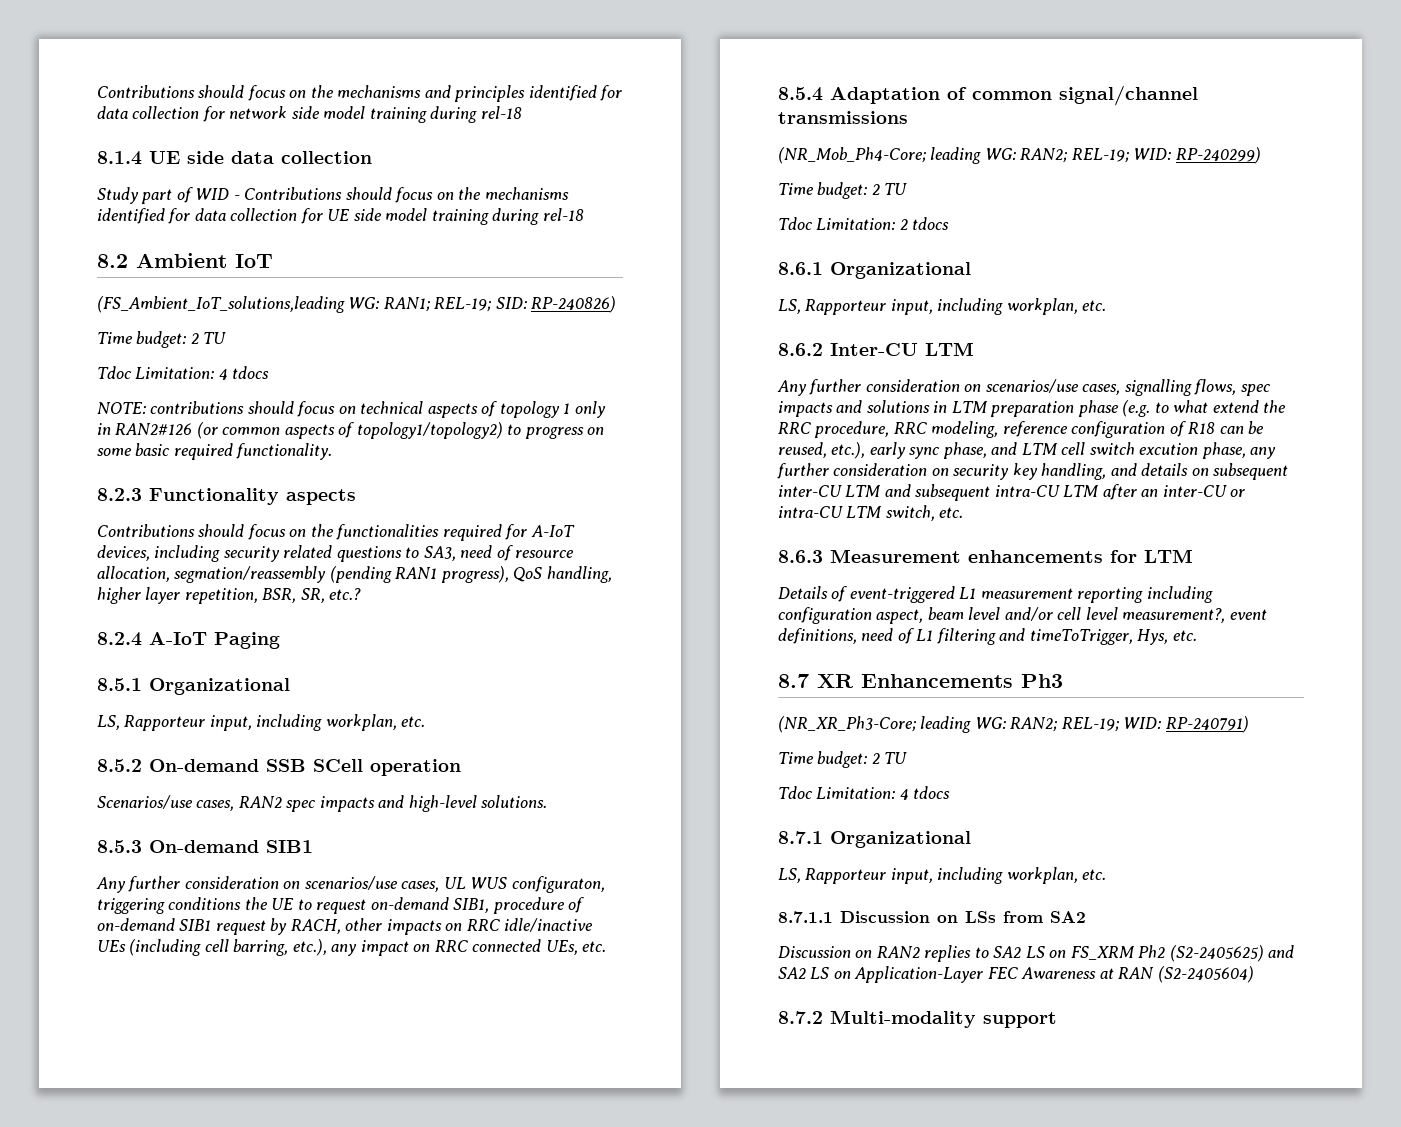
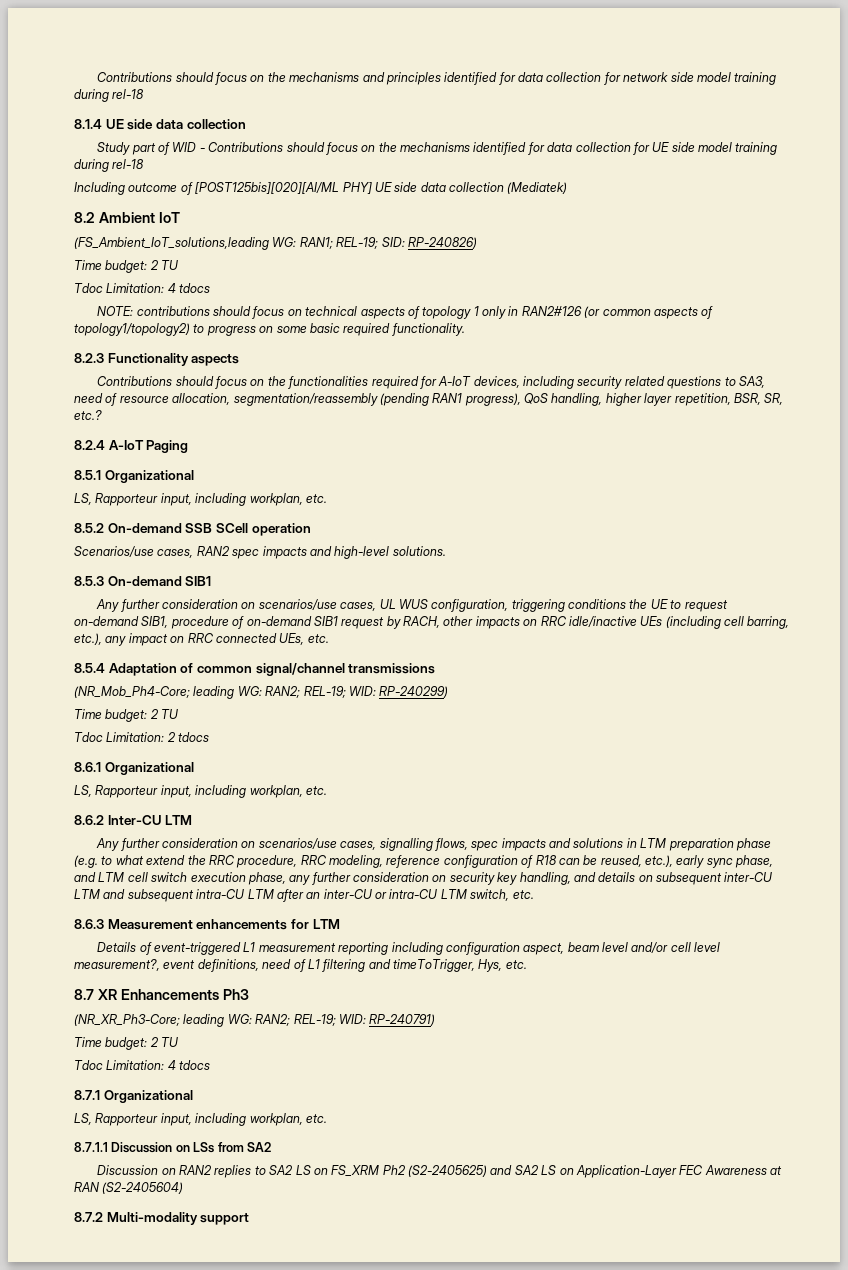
(584, 214) none -> [74,182,568,195] // Including outcome of [POST125bis][020][AI/ML PHY] UE side data collection (Mediatek)
[174,566,327,583] segmation/reassembly -> [233,393,378,406] segmentation/reassembly
[511,876,605,893] configuraton, -> [431,599,509,612] configuration,
[1139,443,1199,455] excution -> [190,872,246,882] execution

